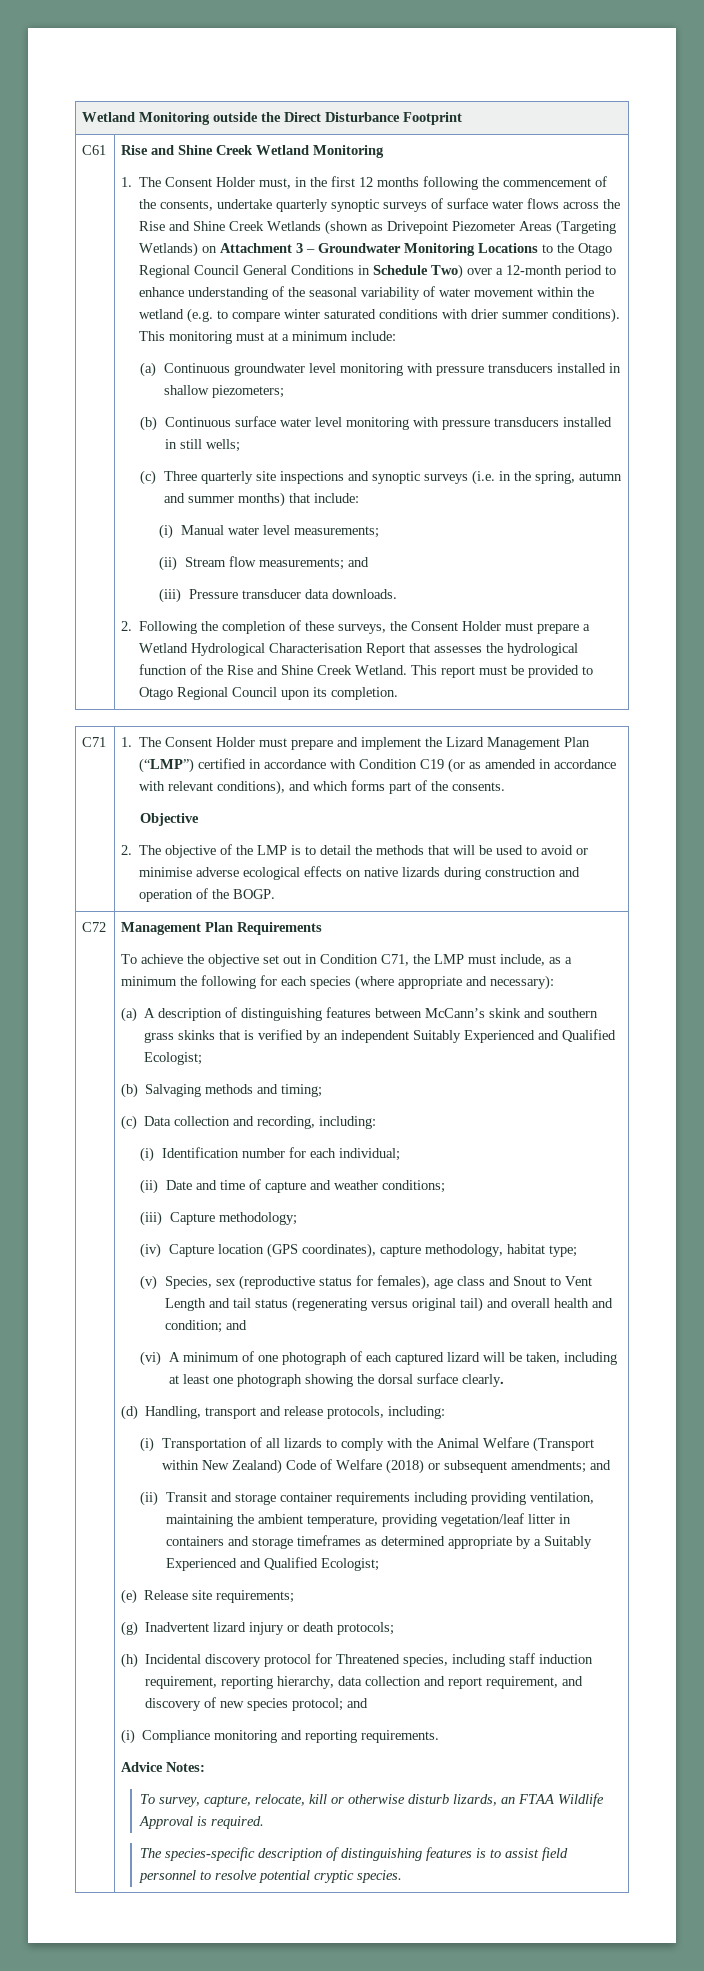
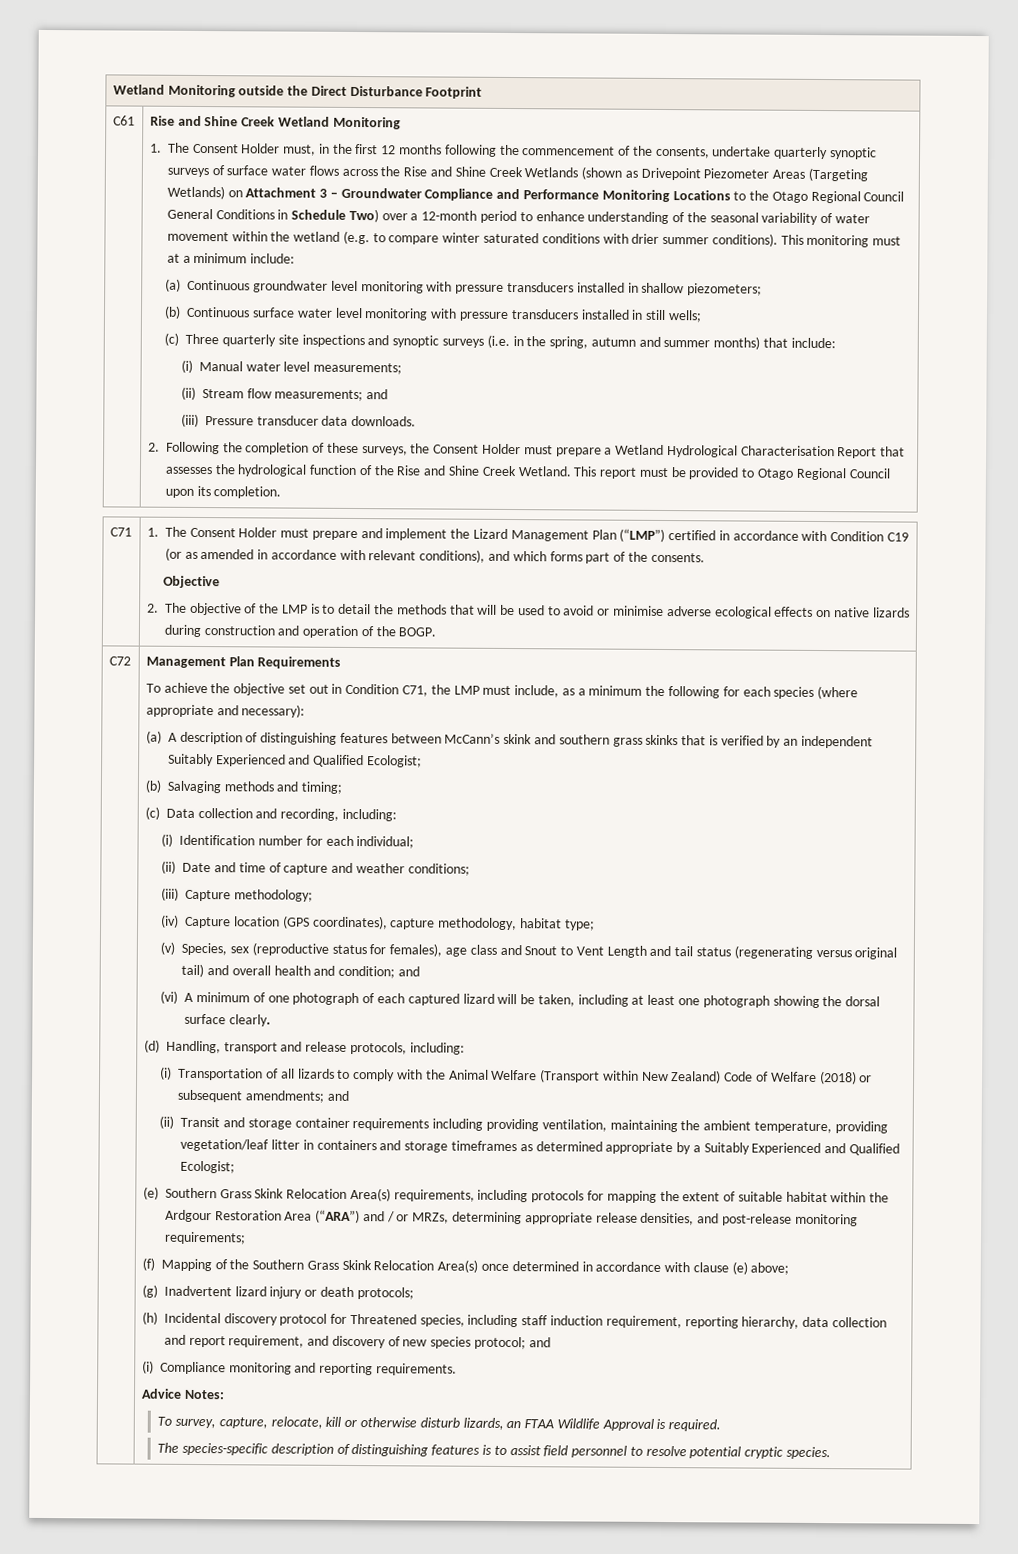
(402, 248) none -> [424,188,599,201] Compliance and Performance
[144,1590,295,1603] Release site requirements; -> [164,1187,890,1203] [164,1209,858,1227] [163,1231,246,1245] [141,1257,790,1275] Southern Grass Skink Relocation Area(s) requirements, including protocols for mapping the extent of suitable habitat within the Ardgour Restoration Area (“ARA”) and / or MRZs, determining appropriate release densities, and post-release monitoring requirements; // (f) Mapping of the Southern Grass Skink Relocation Area(s) once determined in accordance with clause (e) above;

